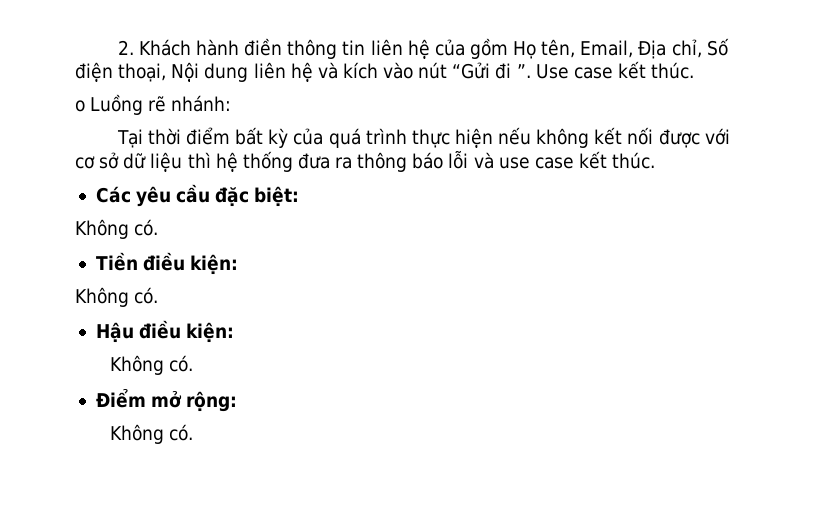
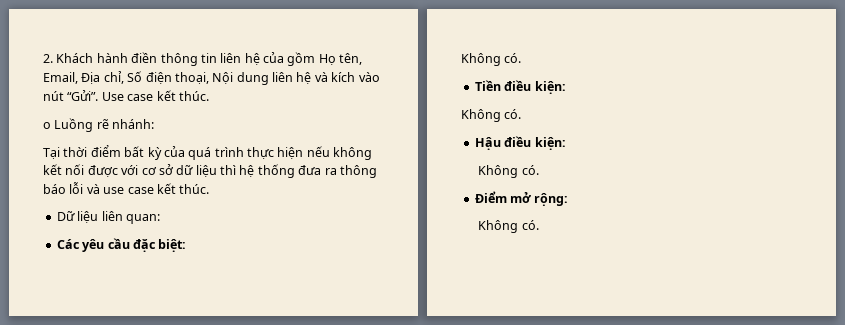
[452,62,531,79] “Gửi đi ”. -> [67,90,99,101] “Gửi”.
(656, 160) none -> [56,211,160,224] // Dữ liệu liên quan:

